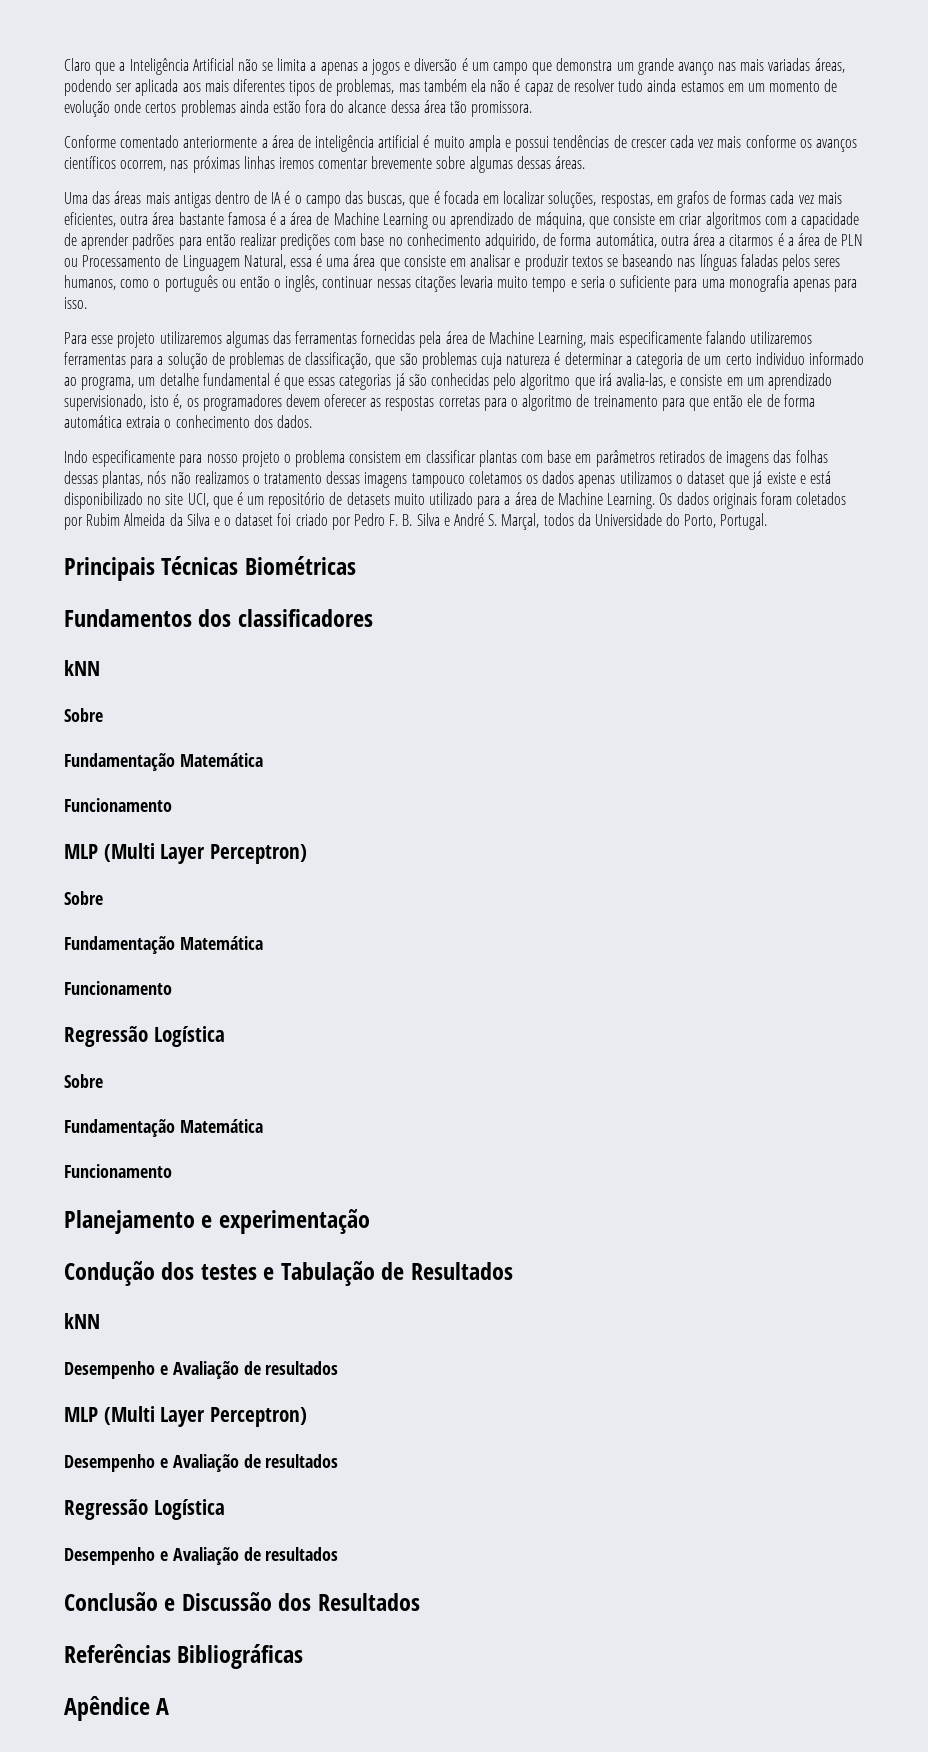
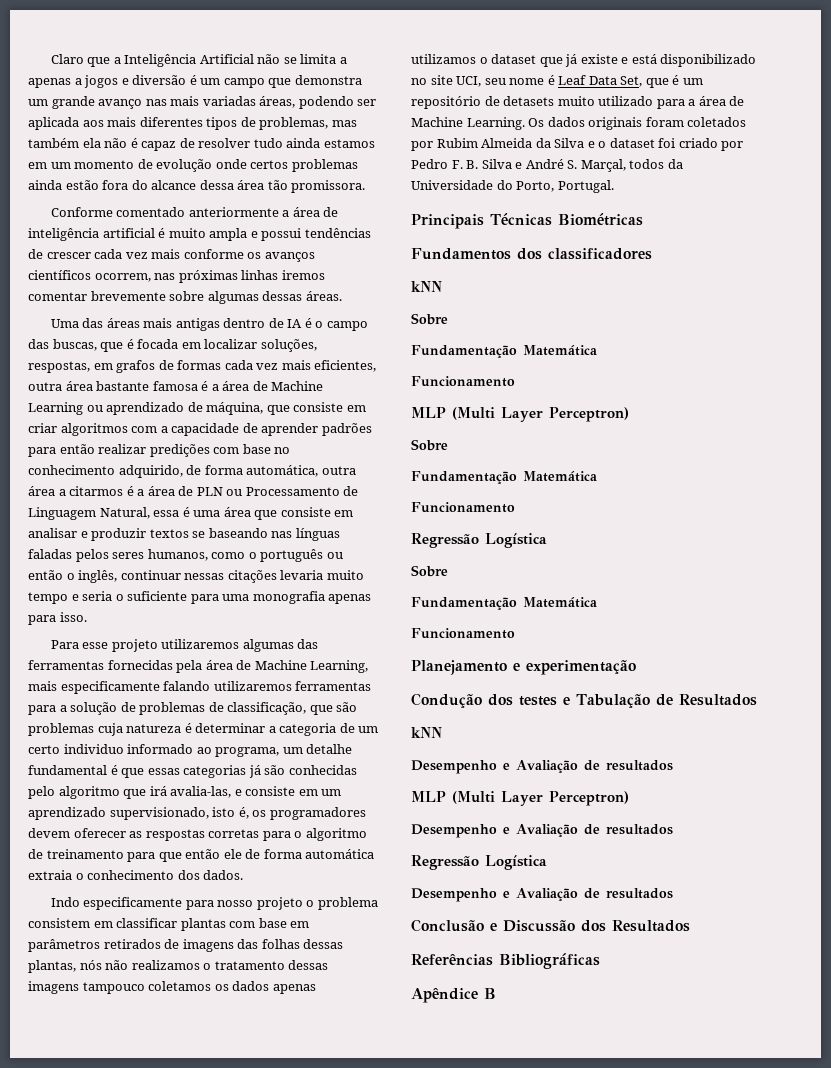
(209, 500) none -> [484,75,643,87] seu nome é Leaf Data Set,
[156,1698,170,1715] A -> [484,988,496,999] B

